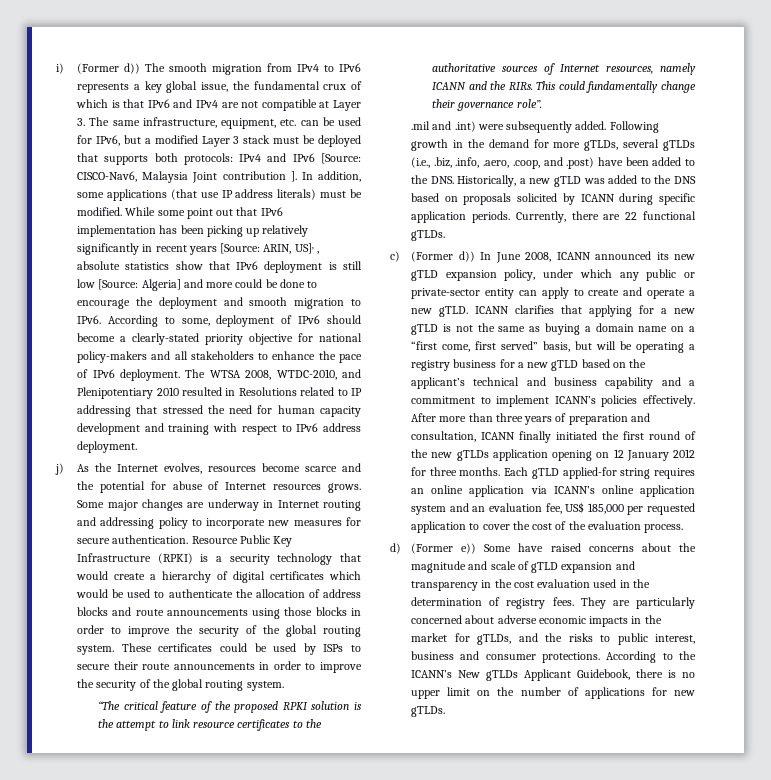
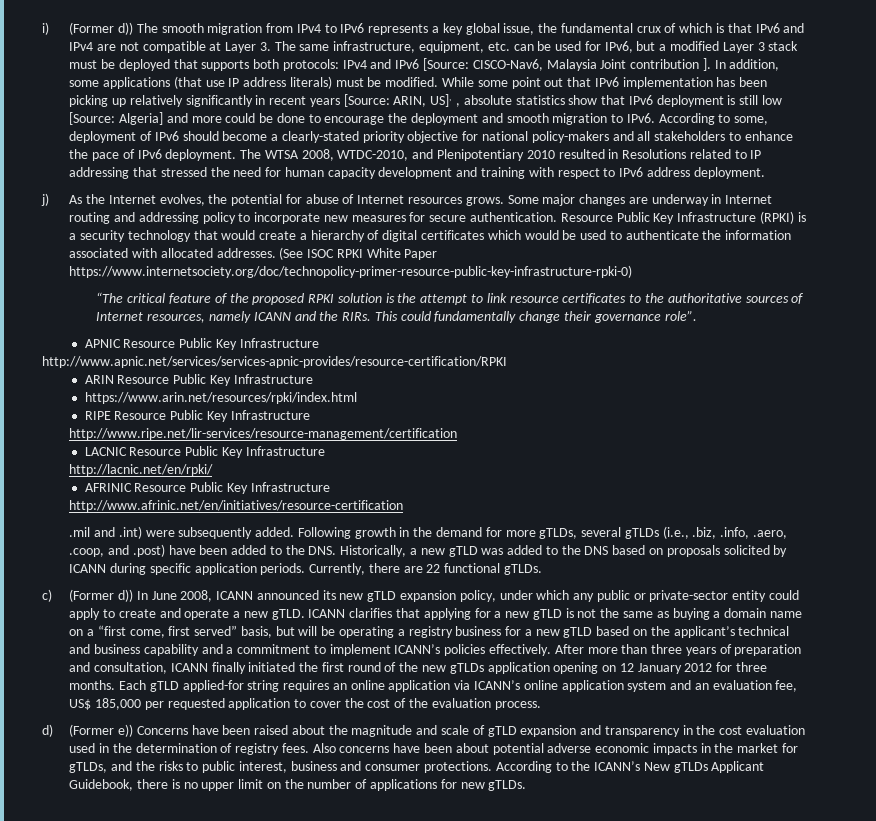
[208,463,361,472] resources become scarce and -> (205, 200) none
[255,589,361,598] [77,607,361,619] [77,625,361,637] [77,643,361,655] [77,661,363,673] [77,679,284,691] allocation of address blocks and route announcements using those blocks in order to improve the security of the global routing system. These certificates could be used by ISPs to secure their route announcements in order to improve the security of the global routing system. -> [725,230,792,240] [69,247,438,260] [69,265,633,278] information associated with allocated addresses. (See ISOC RPKI White Paper https://www.internetsociety.org/doc/technopolicy-primer-resource-public-key-infrastructure-rpki-0)
(542, 103) none -> [84,338,319,350] [42,356,507,368] [84,374,313,386] [84,392,357,404] [84,410,310,422] [69,428,458,440] [84,446,325,458] [69,464,214,476] [84,482,330,494] [69,500,404,512] // APNIC Resource Public Key Infrastructure // http://www.apnic.net/services/services-apnic-provides/resource-certification/RPKI // ARIN Resource Public Key Infrastructure // https://www.arin.net/resources/rpki/index.html // RIPE Resource Public Key Infrastructure // http://www.ripe.net/lir-services/resource-management/certification // LACNIC Resource Public Key Infrastructure // http://lacnic.net/en/rpki/ // AFRINIC Resource Public Key Infrastructure // http://www.afrinic.net/en/initiatives/resource-certification
[518,290,537,296] can -> [769,590,800,600] could
[484,543,634,552] Some have raised concerns -> [136,725,289,735] Concerns have been raised
[580,597,695,609] [411,615,495,624] They are particularly concerned about -> [312,743,544,755] Also concerns have been about potential

